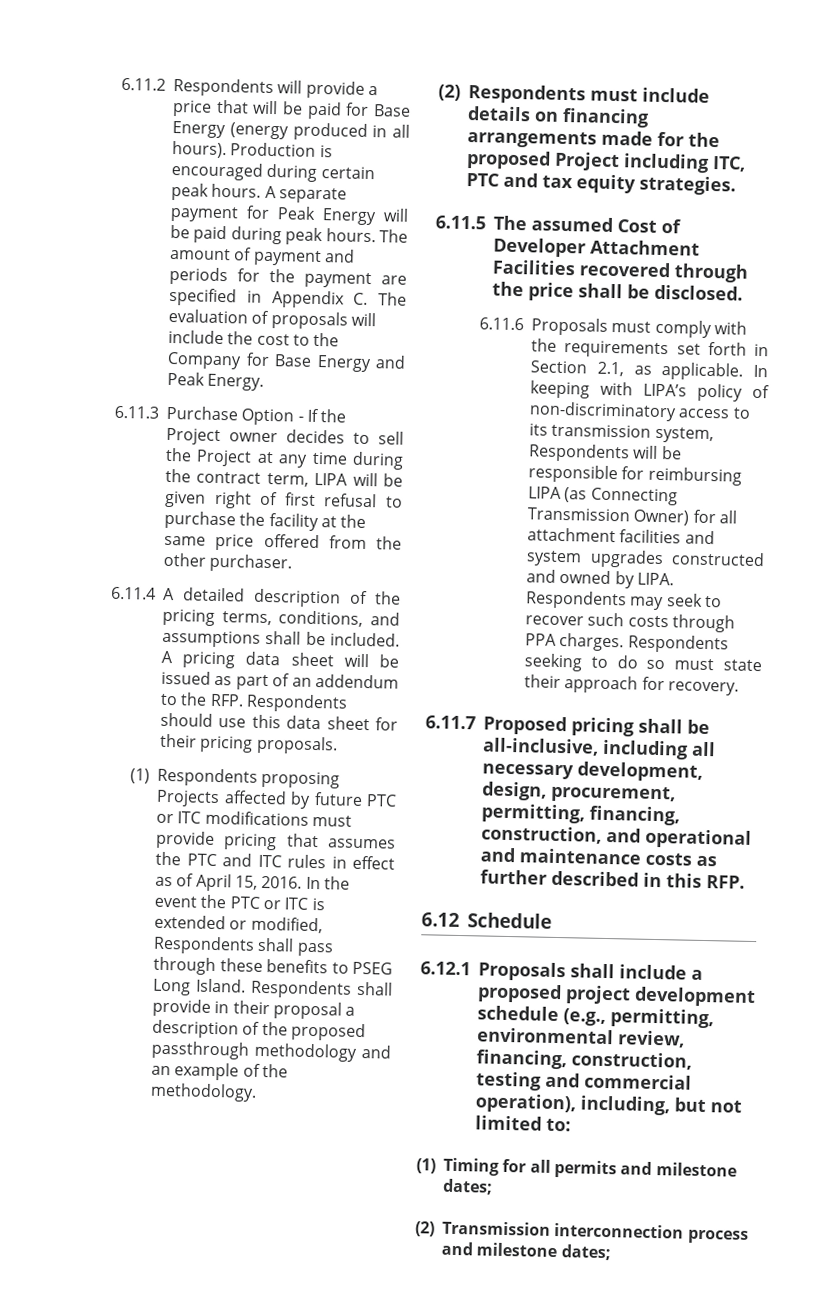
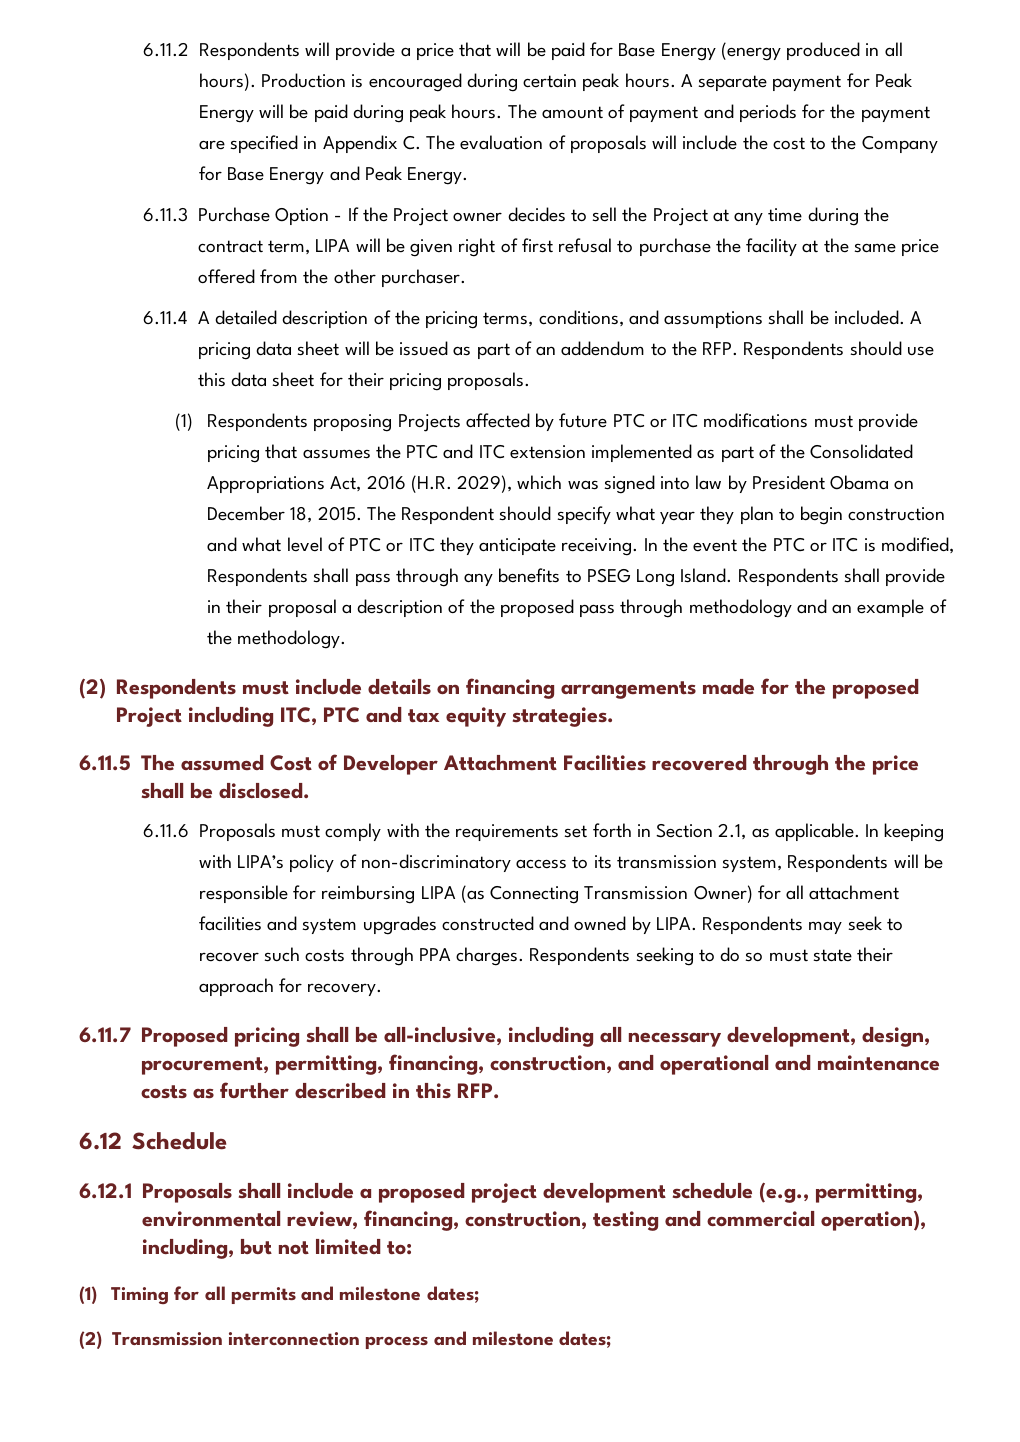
[287,854,396,870] [155,873,303,892] rules in effect as of April 15, 2016. -> [509,444,914,463] [207,475,915,494] [207,506,946,525] [207,537,639,556] extension implemented as part of the Consolidated Appropriations Act, 2016 (H.R. 2029), which was signed into law by President Obama on December 18, 2015. The Respondent should specify what year they plan to begin construction and what level of PTC or ITC they anticipate receiving.
[154,914,248,930] extended or -> (876, 545) none
[219,958,263,972] these -> [464,573,494,587] any
[151,1040,251,1060] passthrough -> [579,599,684,618] pass through

